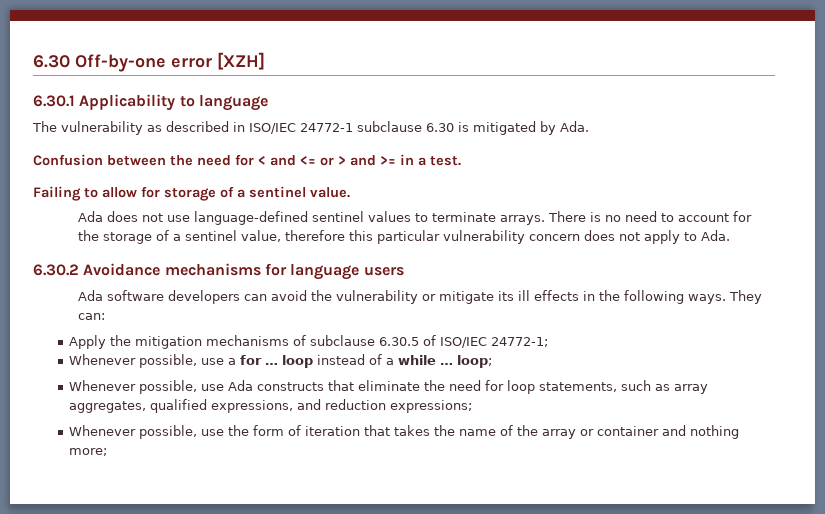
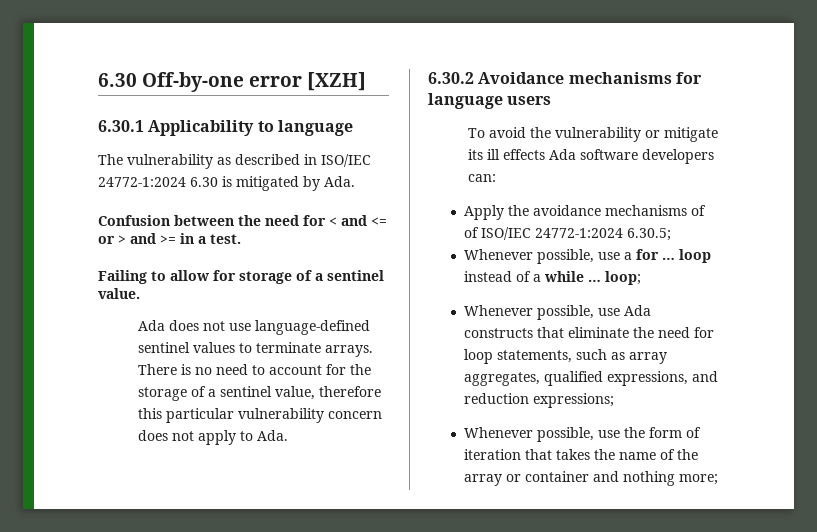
[300,121,422,132] 24772-1 subclause -> [98,177,186,187] 24772-1:2024
[78,290,268,304] Ada software developers can -> [468,128,486,138] To
[583,290,763,304] in the following ways. They -> [549,149,715,164] Ada software developers
[135,336,203,349] mitigation -> [532,205,601,216] avoidance
[310,335,549,348] subclause 6.30.5 of ISO/IEC 24772-1; -> [463,227,671,241] of ISO/IEC 24772-1:2024 6.30.5;

